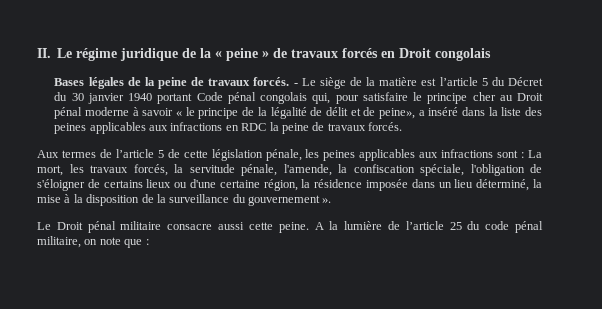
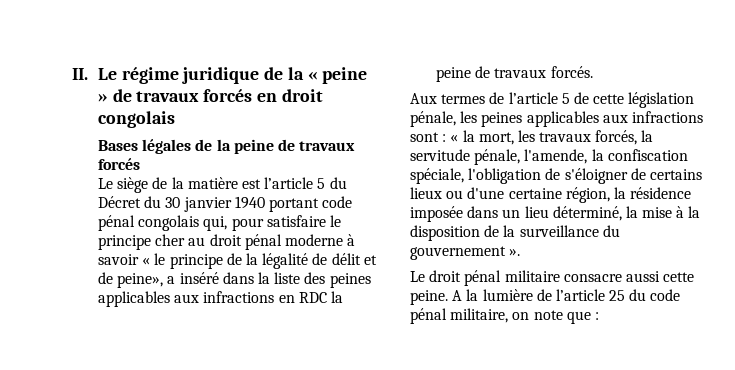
[399,48,432,58] Droit -> [281,89,323,102] droit
[253,77,298,86] forcés. - -> [98,158,141,170] forcés //
[196,92,223,101] Code -> [322,196,353,208] code
[516,93,543,101] Droit -> [209,234,242,246] droit
[528,150,542,158] La -> [450,130,475,142] « la
[56,222,83,230] Droit -> [429,270,462,282] droit

